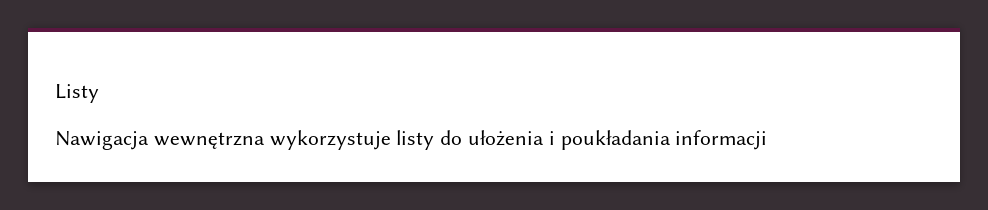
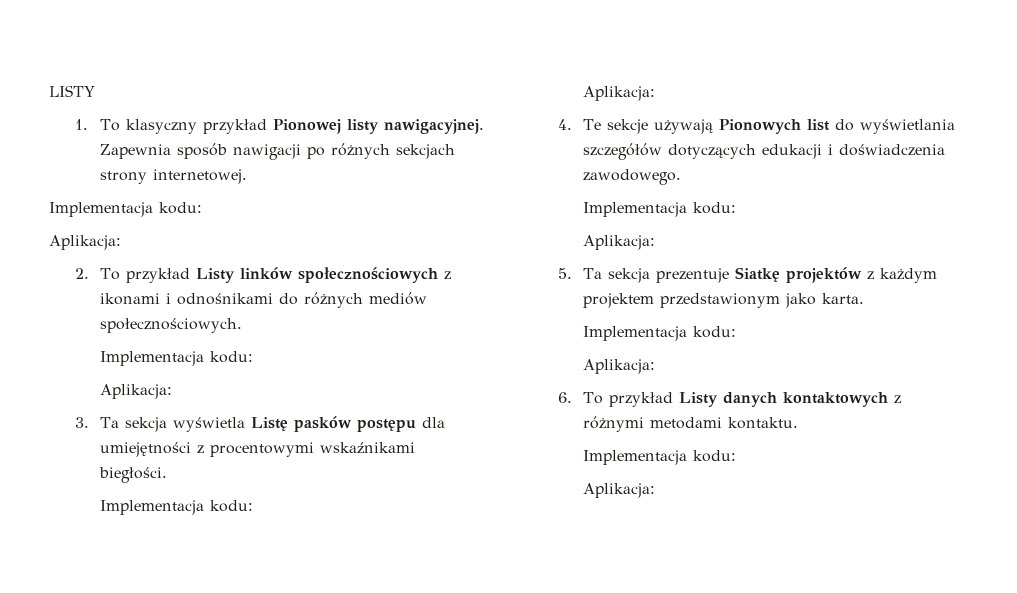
[55,84,99,103] [55,130,768,150] Listy // Nawigacja wewnętrzna wykorzystuje listy do ułożenia i poukładania informacji -> [49,85,95,97] [74,119,485,134] [100,143,456,160] [100,169,248,184] [49,202,202,217] [49,235,121,250] [74,267,452,283] [100,292,428,308] [100,318,243,333] [100,351,254,366] [100,384,173,399] [74,416,446,432] [100,442,416,457] [99,467,168,483] [100,500,254,515] [583,86,656,101] [557,119,956,134] [583,143,946,160] [583,169,682,185] [583,202,737,217] [583,235,656,250] [557,267,938,283] [583,293,865,308] [583,326,737,341] [583,359,656,374] [557,392,902,407] [583,416,799,432] [583,450,737,465] [583,483,656,498] LISTY // 1. To klasyczny przykład Pionowej listy nawigacyjnej. Zapewnia sposób nawigacji po różnych sekcjach strony internetowej. // Implementacja kodu: // Aplikacja: // 2. To przykład Listy linków społecznościowych z ikonami i odnośnikami do różnych mediów społecznościowych. // Implementacja kodu: // Aplikacja: // 3. Ta sekcja wyświetla Listę pasków postępu dla umiejętności z procentowymi wskaźnikami biegłości. // Implementacja kodu: // Aplikacja: // 4. Te sekcje używają Pionowych list do wyświetlania szczegółów dotyczących edukacji i doświadczenia zawodowego. // Implementacja kodu: // Aplikacja: // 5. Ta sekcja prezentuje Siatkę projektów z każdym projektem przedstawionym jako karta. // Implementacja kodu: // Aplikacja: // 6. To przykład Listy danych kontaktowych z różnymi metodami kontaktu. // Implementacja kodu: // Aplikacja:

